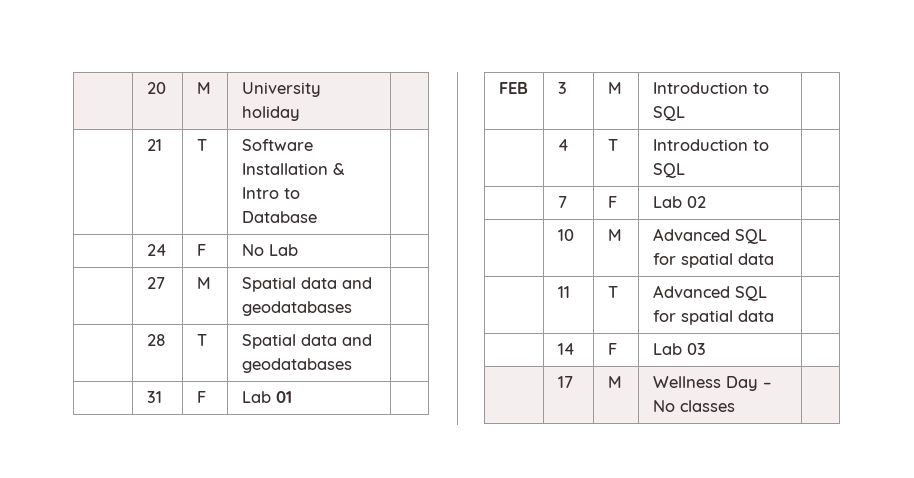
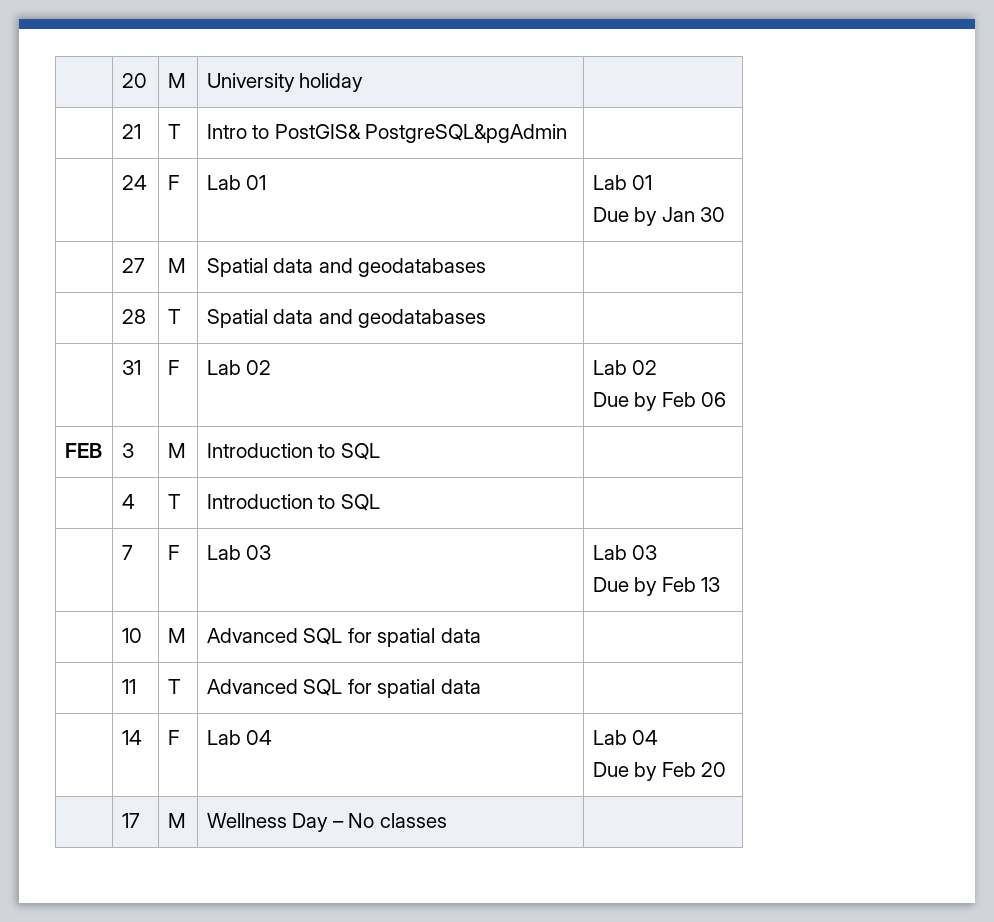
[241,139,313,151] [241,163,345,175] [241,187,300,199] [241,211,317,223] Software Installation & Intro to Database -> [206,124,568,143] Intro to PostGIS& PostgreSQL&pgAdmin
[241,244,298,256] No Lab | -> [206,175,267,190] [592,175,653,190] [592,207,726,226] Lab 01 | Lab 01 // Due by Jan 30
[275,391,292,403] 01 | -> [246,360,272,375] [592,360,658,375] [592,392,727,411] 02 | Lab 02 // Due by Feb 06
[686,196,706,208] 02 | -> [246,545,272,560] [592,545,658,560] [592,577,721,596] 03 | Lab 03 // Due by Feb 13
[686,343,706,355] 03 | -> [246,730,273,745] [592,730,659,745] [592,762,727,781] 04 | Lab 04 // Due by Feb 20

